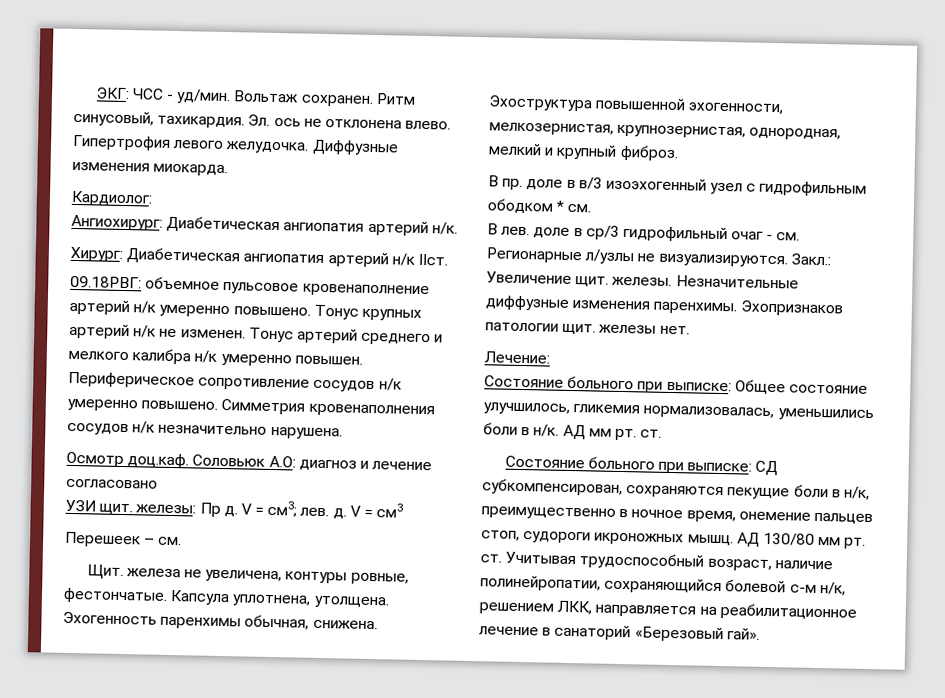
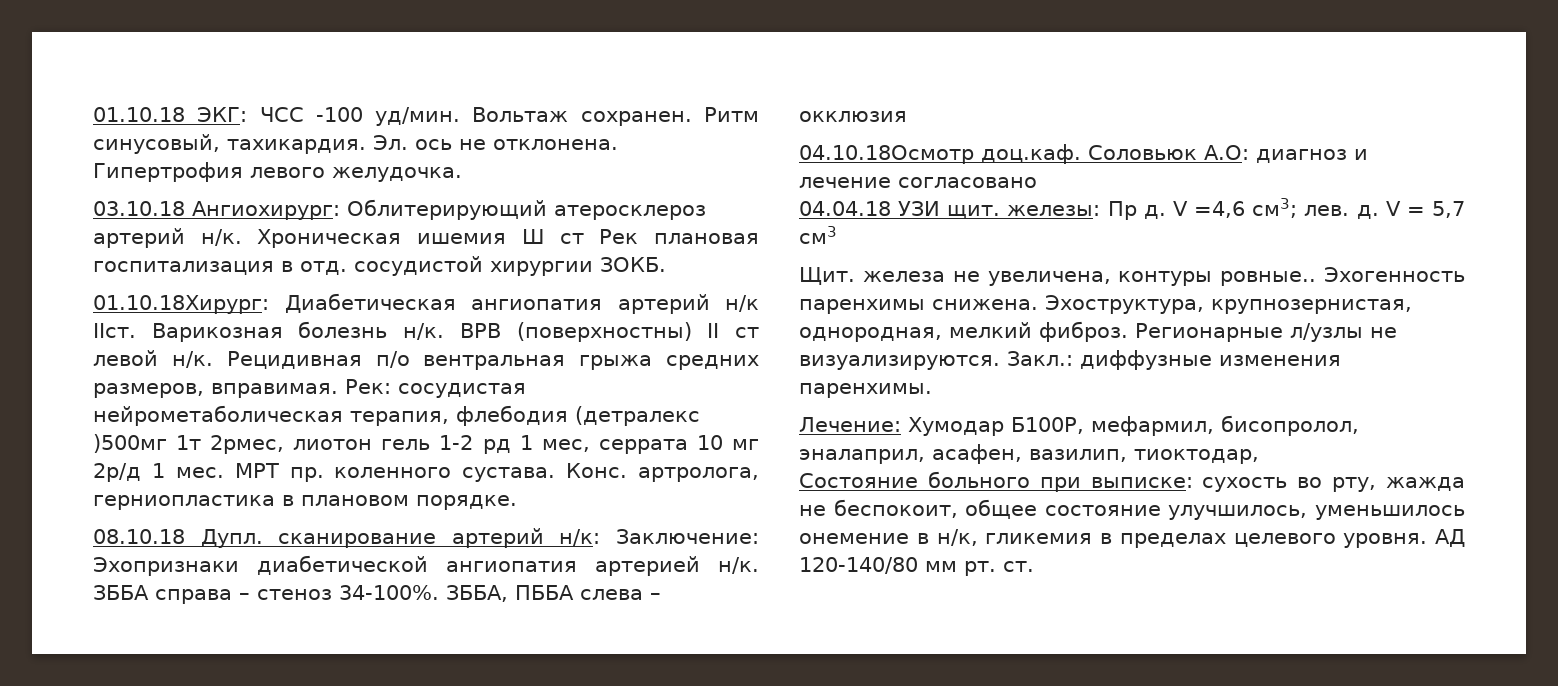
(95, 93) none -> [93,107,185,122] 01.10.18
[166,94,175,100] - -> [315,107,363,122] -100
[324,118,452,130] отклонена влево. -> [493,139,618,150] отклонена.
[311,139,399,156] [72,161,229,177] [71,190,153,207] [71,214,458,237] [70,246,123,262] Диффузные изменения миокарда. // Кардиолог: // Ангиохирург: Диабетическая ангиопатия артерий н/к. // Хирург: -> [93,199,706,220] [93,228,759,248] [93,256,666,276] [93,295,269,314] // 03.10.18 Ангиохирург: Облитерирующий атеросклероз артерий н/к. Хроническая ишемия Ш ст Рек плановая госпитализация в отд. сосудистой хирургии ЗОКБ. // 01.10.18Хирург:
[70,275,430,298] [69,298,422,321] [69,322,444,346] [68,348,363,367] [68,371,402,393] [67,398,435,418] [67,421,343,440] [66,451,124,468] // 09.18РВГ: объемное пульсовое кровенаполнение артерий н/к умеренно повышено. Тонус крупных артерий н/к не изменен. Тонус артерий среднего и мелкого калибра н/к умеренно повышен. Периферическое сопротивление сосудов н/к умеренно повышено. Симметрия кровенаполнения сосудов н/к незначительно нарушена. // Осмотр -> [151,321,759,342] [93,350,759,370] [93,379,526,398] [93,405,700,426] [93,434,759,454] [93,463,759,482] [93,495,517,510] [93,528,759,548] [93,555,759,576] [93,585,661,604] [799,111,907,122] [799,145,974,164] Варикозная болезнь н/к. ВРВ (поверхностны) II ст левой н/к. Рецидивная п/о вентральная грыжа средних размеров, вправимая. Рек: сосудистая нейрометаболическая терапия, флебодия (детралекс )500мг 1т 2рмес, лиотон гель 1-2 рд 1 мес, серрата 10 мг 2р/д 1 мес. МРТ пр. коленного сустава. Конс. артролога, герниопластика в плановом порядке. // 08.10.18 Дупл. сканирование артерий н/к: Заключение: Эхопризнаки диабетической ангиопатия артерией н/к. ЗББА справа – стеноз 34-100%. ЗББА, ПББА слева – окклюзия // 04.10.18Осмотр
(158, 483) none -> [799,201,891,216] 04.04.18
[255,507,265,515] = -> [1194,201,1246,218] =4,6
(374, 513) none -> [1432,201,1465,218] 5,7
[64,531,183,548] // Перешеек – см. -> (837, 235) none
[350,572,409,585] [63,587,389,609] [63,611,378,630] [489,95,784,115] [489,122,614,136] ровные, фестончатые. Капсула уплотнена, утолщена. Эхогенность паренхимы обычная, снижена. Эхоструктура повышенной эхогенности, мелкозернистая, -> [1220,267,1465,286] [799,295,1204,314] ровные.. Эхогенность паренхимы снижена. Эхоструктура,
[544,143,618,160] и крупный -> (1032, 330) none
[488,175,868,197] [487,198,592,214] [487,223,801,243] // В пр. доле в в/3 изоэхогенный узел с гидрофильным ободком * см. // В лев. доле в ср/3 гидрофильный очаг - см. -> (1128, 331) none
[486,271,799,289] Увеличение щит. железы. Незначительные -> (1073, 358) none
[740,300,844,317] [485,322,690,335] [484,351,550,364] [484,375,868,395] [483,402,874,422] [483,422,663,441] [504,455,779,476] [482,478,870,500] [481,506,873,525] [481,530,867,549] [480,551,833,572] [480,574,846,596] [479,600,857,621] [478,623,760,643] Эхопризнаков патологии щит. железы нет. // Лечение: // Состояние больного при выписке: Общее состояние улучшилось, гликемия нормализовалась, уменьшились боли в н/к. АД мм рт. ст. // Состояние больного при выписке: СД субкомпенсирован, сохраняются пекущие боли в н/к, преимущественно в ночное время, онемение пальцев стоп, судороги икроножных мышц. АД 130/80 мм рт. ст. Учитывая трудоспособный возраст, наличие полинейропатии, сохраняющийся болевой с-м н/к, решением ЛКК, направляется на реабилитационное лечение в санаторий «Березовый гай». -> [799,415,1359,436] [799,444,1259,464] [799,471,1465,492] [799,499,1465,520] [799,529,1465,548] [799,557,1034,576] // Лечение: Хумодар Б100Р, мефармил, бисопролол, эналаприл, асафен, вазилип, тиоктодар, // Состояние больного при выписке: сухость во рту, жажда не беспокоит, общее состояние улучшилось, уменьшилось онемение в н/к, гликемия в пределах целевого уровня. АД 120-140/80 мм рт. ст.

